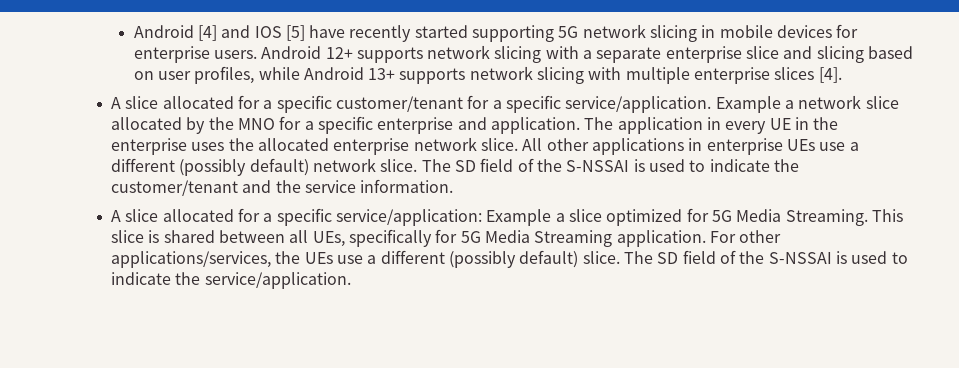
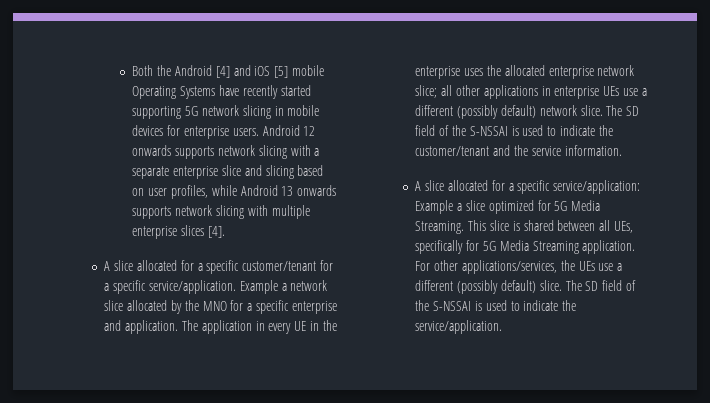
(133, 31) none -> [132,65,172,76] Both the
[254,25,305,41] IOS [5] -> [254,65,324,78] [132,86,216,99] iOS [5] mobile Operating Systems
[325,47,353,59] 12+ -> [303,126,316,136] [132,145,172,156] 12 onwards
[368,68,396,80] 13+ -> [281,185,337,196] 13 onwards
[480,138,543,151] slice. All -> [415,85,453,98] slice; all

